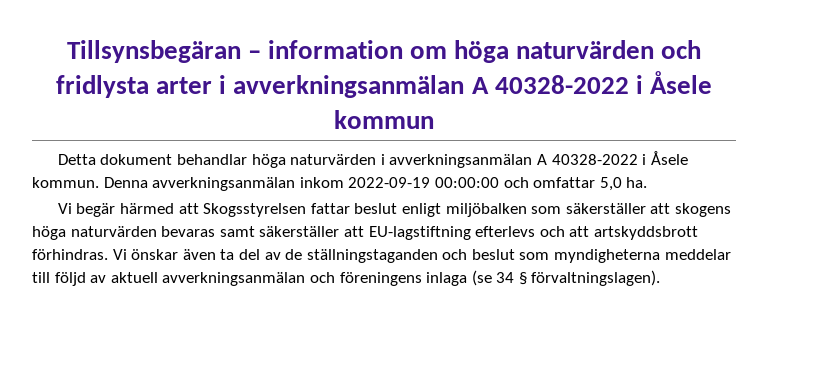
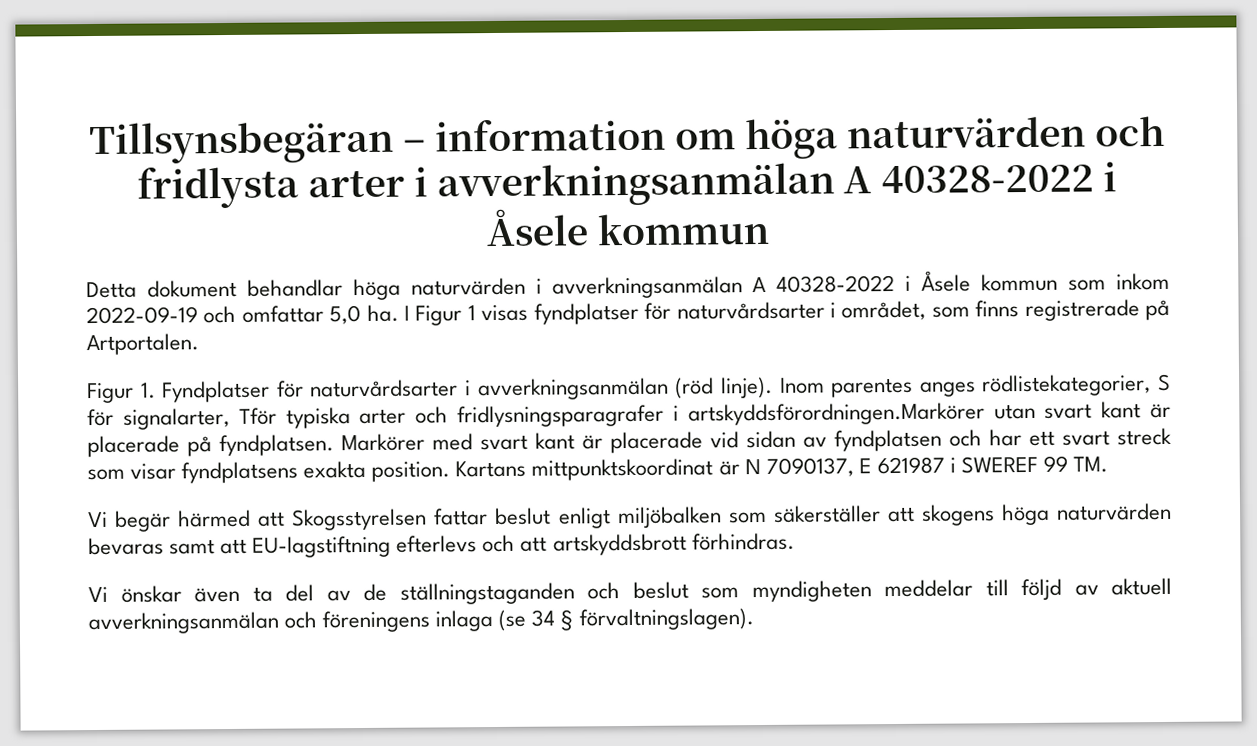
[32,177,296,191] kommun. Denna avverkningsanmälan -> [981,273,1107,292] kommun som
[434,177,499,188] 00:00:00 -> (198, 315) none
(648, 182) none -> [404,299,1170,326] [86,333,199,356] [87,373,1172,404] [87,401,1171,430] [87,427,1172,458] [87,455,1109,484] I Figur 1 visas fyndplatser för naturvårdsarter i området, som finns registrerade på Artportalen. // Figur 1. Fyndplatser för naturvårdsarter i avverkningsanmälan (röd linje). Inom parentes anges rödlistekategorier, S för signalarter, Tför typiska arter och fridlysningsparagrafer i artskyddsförordningen.Markörer utan svart kant är placerade på fyndplatsen. Markörer med svart kant är placerade vid sidan av fyndplatsen och har ett svart streck som visar fyndplatsens exakta position. Kartans mittpunktskoordinat är N 7090137, E 621987 i SWEREF 99 TM.
[259,226,340,237] säkerställer -> (216, 547) none
(108, 254) none -> (795, 541) //
[554,249,661,263] myndigheterna -> [751,580,872,603] myndigheten

